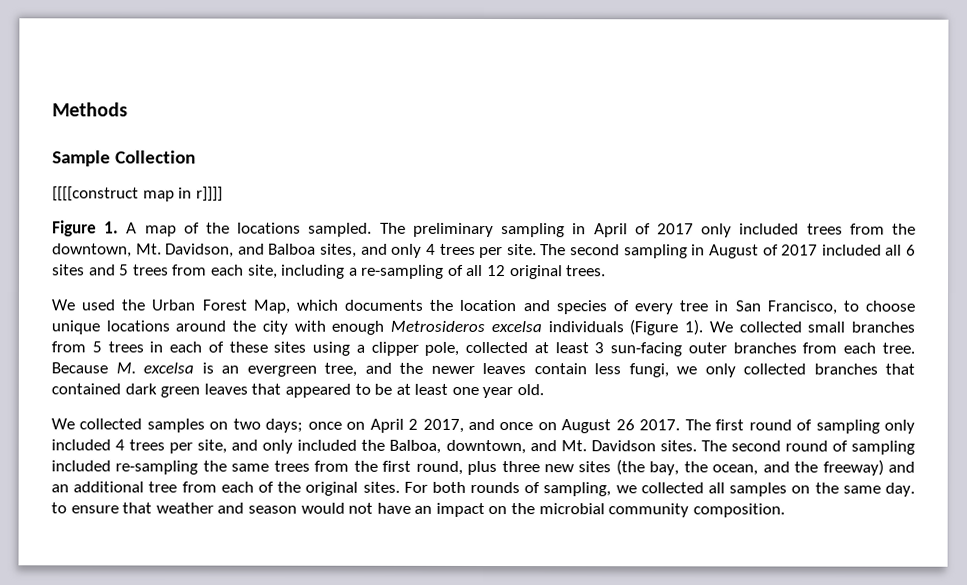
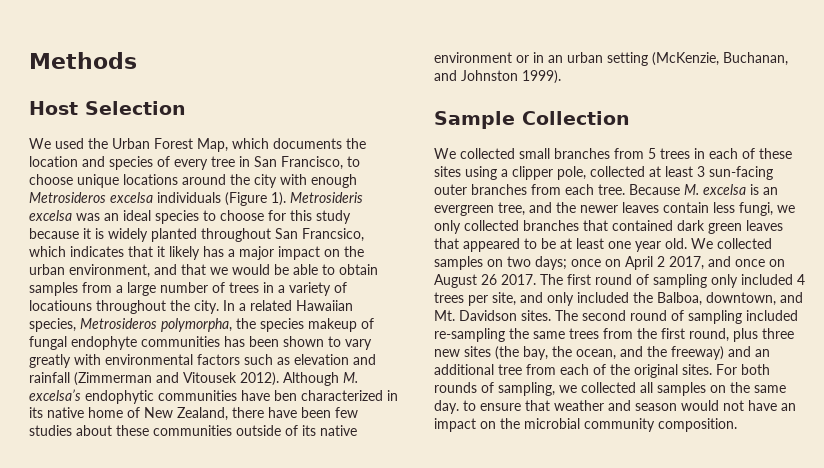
[52,150,196,167] [52,186,223,202] [52,220,917,238] [52,243,916,259] [52,264,607,280] Sample Collection // [[[[construct map in r]]]] // Figure 1. A map of the locations sampled. The preliminary sampling in April of 2017 only included trees from the downtown, Mt. Davidson, and Balboa sites, and only 4 trees per site. The second sampling in August of 2017 included all 6 sites and 5 trees from each site, including a re-sampling of all 12 original trees. -> [29,101,186,115] Host Selection
(704, 327) none -> [290,192,363,203] [29,210,351,224] [29,228,364,242] [29,246,364,260] [29,264,378,278] [29,282,347,296] [29,300,353,314] [29,318,374,332] [29,336,372,350] [29,354,376,368] [29,372,358,386] [29,389,398,404] [29,407,358,421] [29,425,357,436] [434,52,788,66] [434,70,561,84] [434,111,630,129] Metrosideris excelsa was an ideal species to choose for this study because it is widely planted throughout San Francsico, which indicates that it likely has a major impact on the urban environment, and that we would be able to obtain samples from a large number of trees in a variety of locatiouns throughout the city. In a related Hawaiian species, Metrosideros polymorpha, the species makeup of fungal endophyte communities has been shown to vary greatly with environmental factors such as elevation and rainfall (Zimmerman and Vitousek 2012). Although M. excelsa’s endophytic communities have ben characterized in its native home of New Zealand, there have been few studies about these communities outside of its native environment or in an urban setting (McKenzie, Buchanan, and Johnston 1999). // Sample Collection //
(545, 390) // -> (687, 243) none

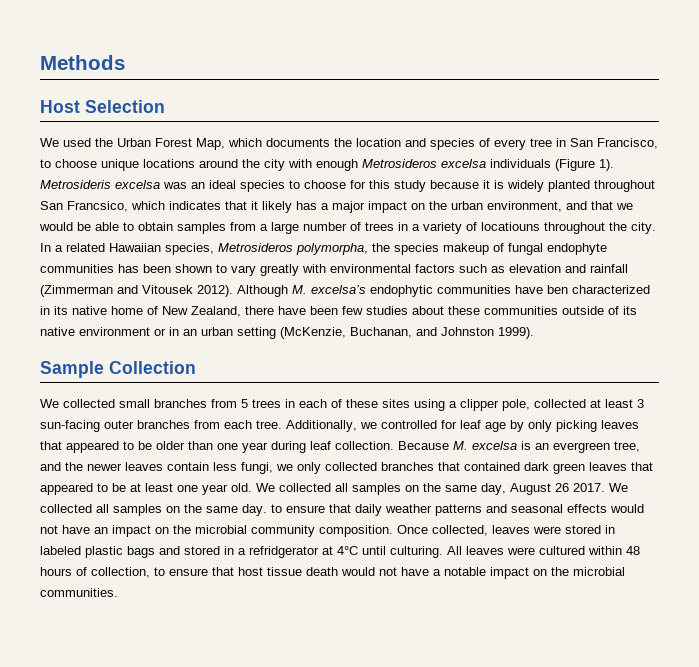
(625, 189) none -> [286,420,639,432] [40,441,394,453] Additionally, we controlled for leaf age by only picking leaves that appeared to be older than one year during leaf collection.
[434,256,785,270] [434,274,805,288] [434,292,803,306] [434,310,798,324] [434,328,794,342] [434,346,770,360] [434,364,770,378] [434,382,577,396] samples on two days; once on April 2 2017, and once on August 26 2017. The first round of sampling only included 4 trees per site, and only included the Balboa, downtown, and Mt. Davidson sites. The second round of sampling included re-sampling the same trees from the first round, plus three new sites (the bay, the ocean, and the freeway) and an additional tree from each of the original sites. For both rounds of sampling, we -> [335,483,628,495] all samples on the same day, August 26 2017. We
[554,400,677,411] weather and season -> [355,504,607,516] daily weather patterns and seasonal effects
(737, 425) none -> [397,525,615,536] [40,546,640,558] [40,567,625,579] [40,588,118,597] Once collected, leaves were stored in labeled plastic bags and stored in a refridgerator at 4°C until culturing. All leaves were cultured within 48 hours of collection, to ensure that host tissue death would not have a notable impact on the microbial communities.

